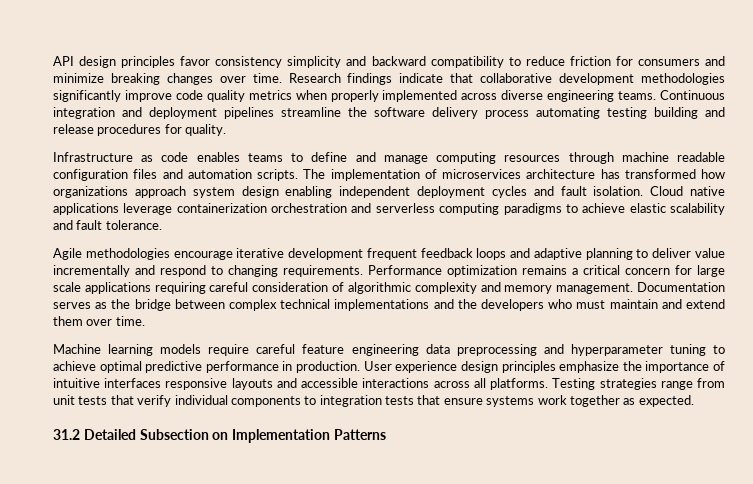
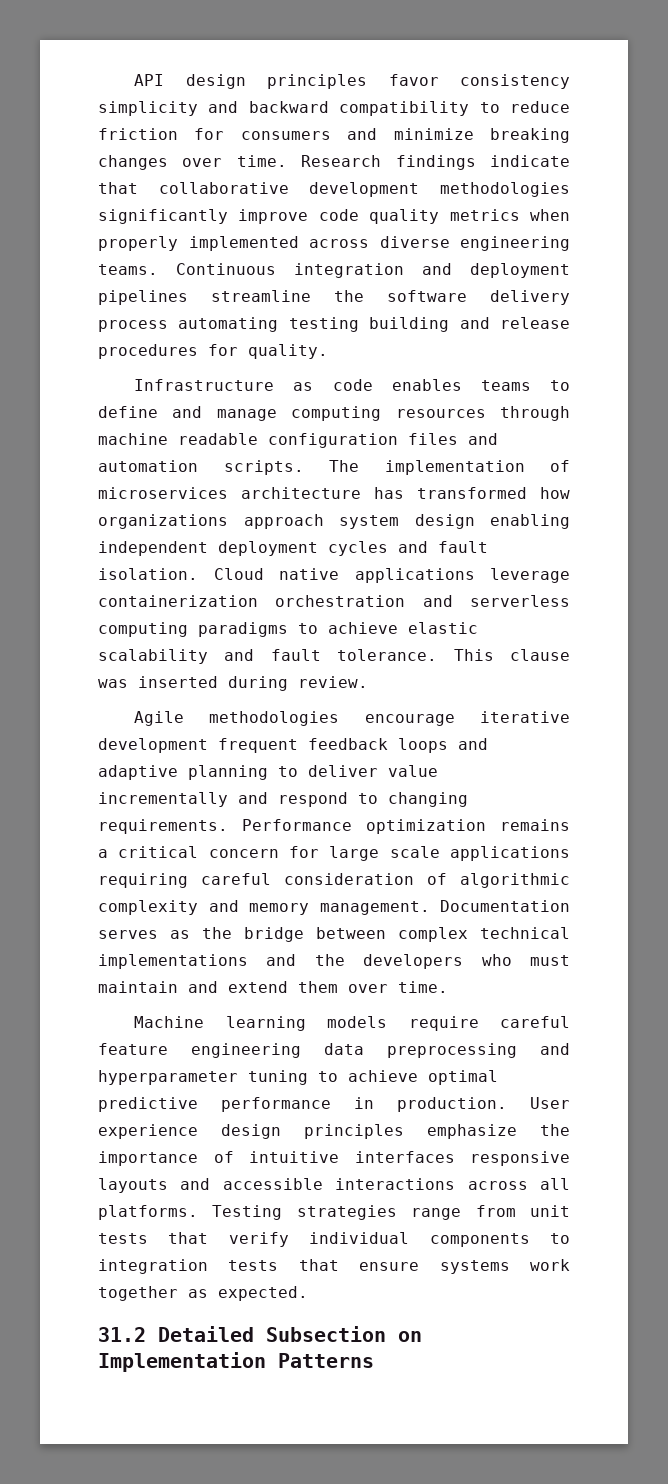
(162, 225) none -> [453,649,570,661] [98,676,368,691] This clause was inserted during review.

